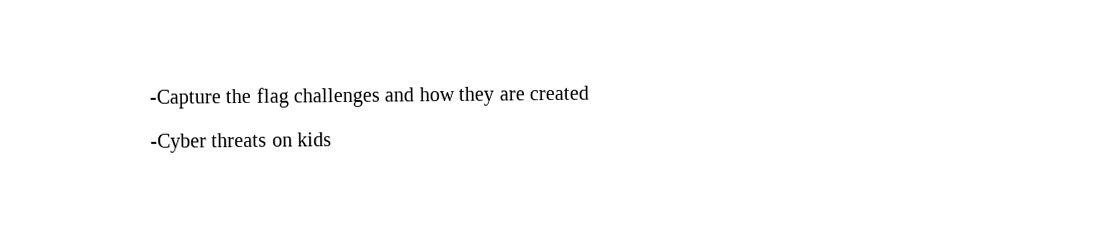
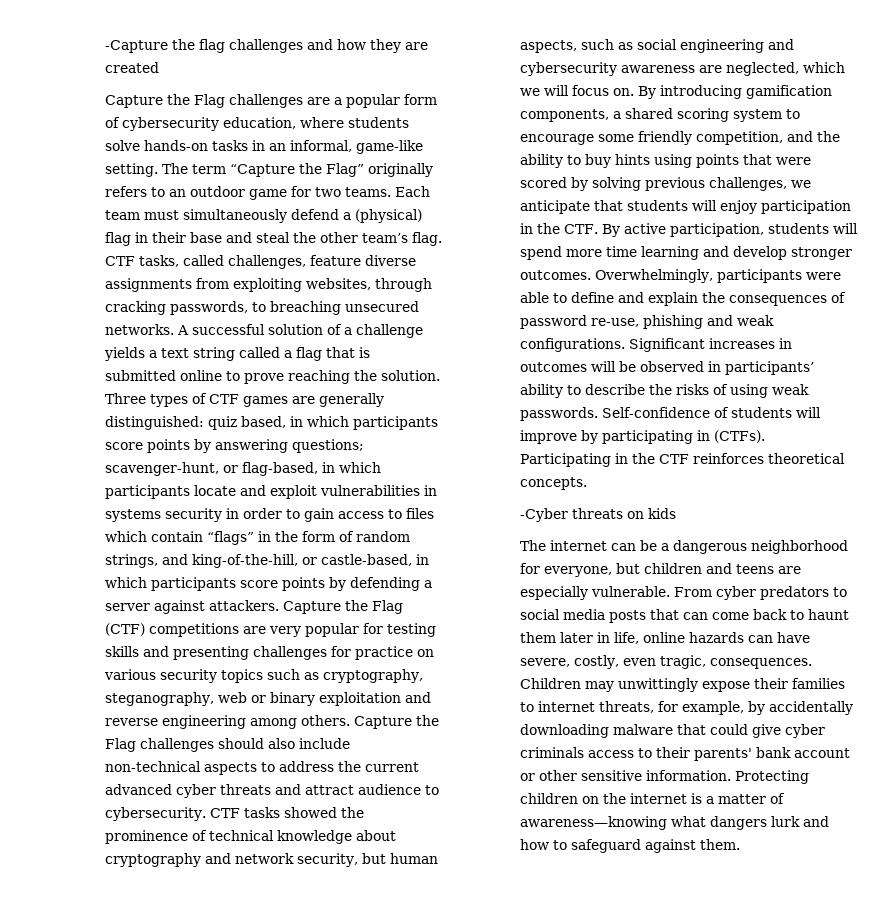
[149,132,333,153] -Cyber threats on kids -> [104,94,437,108] [104,117,409,131] [104,140,423,154] [104,163,433,177] [104,186,430,200] [104,209,422,223] [104,232,442,246] [104,255,416,269] [104,278,432,292] [104,301,419,315] [104,324,423,338] [103,347,370,361] [104,370,440,384] [104,393,384,407] [104,416,438,430] [104,439,364,453] [104,462,381,476] [104,485,437,499] [104,508,434,522] [104,531,410,545] [104,554,429,568] [104,577,432,591] [104,600,403,614] [104,623,436,637] [104,646,434,660] [103,669,423,683] [104,692,431,706] [104,715,439,729] [104,738,350,752] [104,761,419,775] [104,784,439,798] [104,807,364,821] [104,830,396,844] [104,853,438,867] [519,39,794,53] [519,62,845,76] [519,85,832,99] [519,108,800,122] [519,131,840,145] [519,154,811,168] [519,177,811,191] [519,200,851,214] [519,223,858,237] [519,246,852,260] [519,269,841,283] [519,292,846,306] [519,315,774,329] [519,338,792,352] [519,361,814,375] [519,384,809,398] [519,407,821,421] [519,430,765,444] [519,453,845,467] [519,477,587,490] [519,508,676,522] [519,540,848,554] [519,563,801,577] [519,586,847,600] [519,609,849,623] [519,632,810,644] [519,655,812,669] [519,678,845,692] [519,701,853,715] [519,724,825,738] [519,747,850,761] [519,770,809,784] [519,793,785,804] [519,816,829,830] [519,839,740,853] Capture the Flag challenges are a popular form of cybersecurity education, where students solve hands-on tasks in an informal, game-like setting. The term “Capture the Flag” originally refers to an outdoor game for two teams. Each team must simultaneously defend a (physical) flag in their base and steal the other team’s flag. CTF tasks, called challenges, feature diverse assignments from exploiting websites, through cracking passwords, to breaching unsecured networks. A successful solution of a challenge yields a text string called a flag that is submitted online to prove reaching the solution. Three types of CTF games are generally distinguished: quiz based, in which participants score points by answering questions; scavenger-hunt, or flag-based, in which participants locate and exploit vulnerabilities in systems security in order to gain access to files which contain “flags” in the form of random strings, and king-of-the-hill, or castle-based, in which participants score points by defending a server against attackers. Capture the Flag (CTF) competitions are very popular for testing skills and presenting challenges for practice on various security topics such as cryptography, steganography, web or binary exploitation and reverse engineering among others. Capture the Flag challenges should also include non-technical aspects to address the current advanced cyber threats and attract audience to cybersecurity. CTF tasks showed the prominence of technical knowledge about cryptography and network security, but human aspects, such as social engineering and cybersecurity awareness are neglected, which we will focus on. By introducing gamification components, a shared scoring system to encourage some friendly competition, and the ability to buy hints using points that were scored by solving previous challenges, we anticipate that students will enjoy participation in the CTF. By active participation, students will spend more time learning and develop stronger outcomes. Overwhelmingly, participants were able to define and explain the consequences of password re-use, phishing and weak configurations. Significant increases in outcomes will be observed in participants’ ability to describe the risks of using weak passwords. Self-confidence of students will improve by participating in (CTFs). Participating in the CTF reinforces theoretical concepts. // -Cyber threats on kids // The internet can be a dangerous neighborhood for everyone, but children and teens are especially vulnerable. From cyber predators to social media posts that can come back to haunt them later in life, online hazards can have severe, costly, even tragic, consequences. Children may unwittingly expose their families to internet threats, for example, by accidentally downloading malware that could give cyber criminals access to their parents' bank account or other sensitive information. Protecting children on the internet is a matter of awareness—knowing what dangers lurk and how to safeguard against them.

